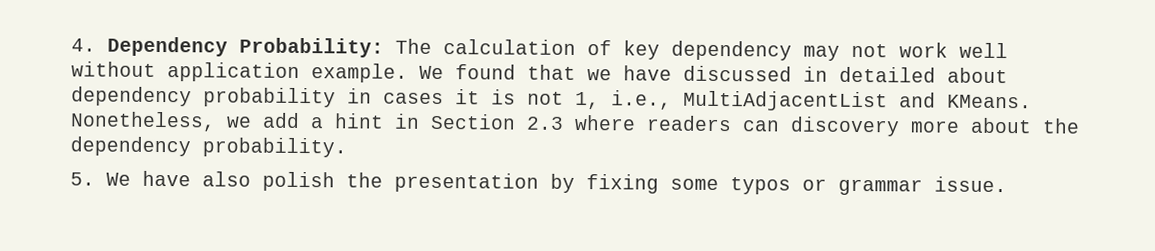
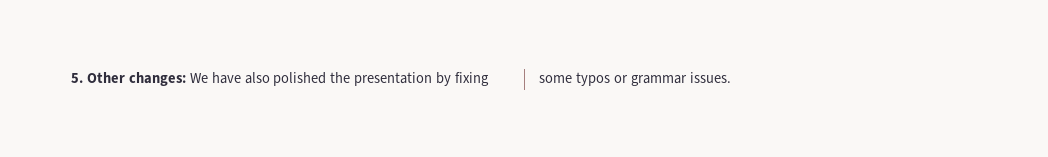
[71,36,1008,61] [71,61,1008,84] [71,86,1032,112] [70,111,1080,137] [70,136,347,158] [70,172,95,186] 4. Dependency Probability: The calculation of key dependency may not work well without application example. We found that we have discussed in detailed about dependency probability in cases it is not 1, i.e., MultiAdjacentList and KMeans. Nonetheless, we add a hint in Section 2.3 where readers can discovery more about the dependency probability. // 5. -> [71,72,186,86] 5. Other changes:
[262,171,335,192] polish -> [273,72,327,86] polished
[934,176,1007,193] issue. -> [689,72,731,83] issues.

